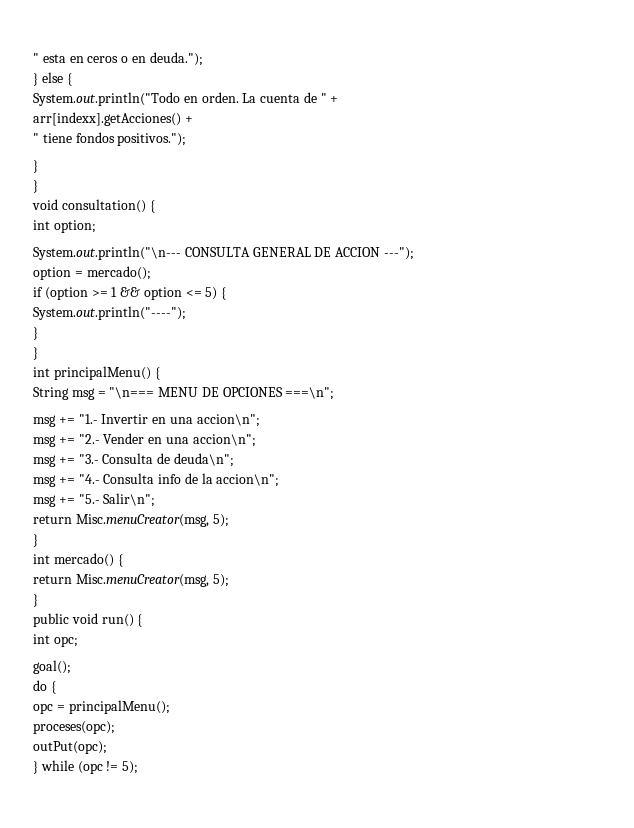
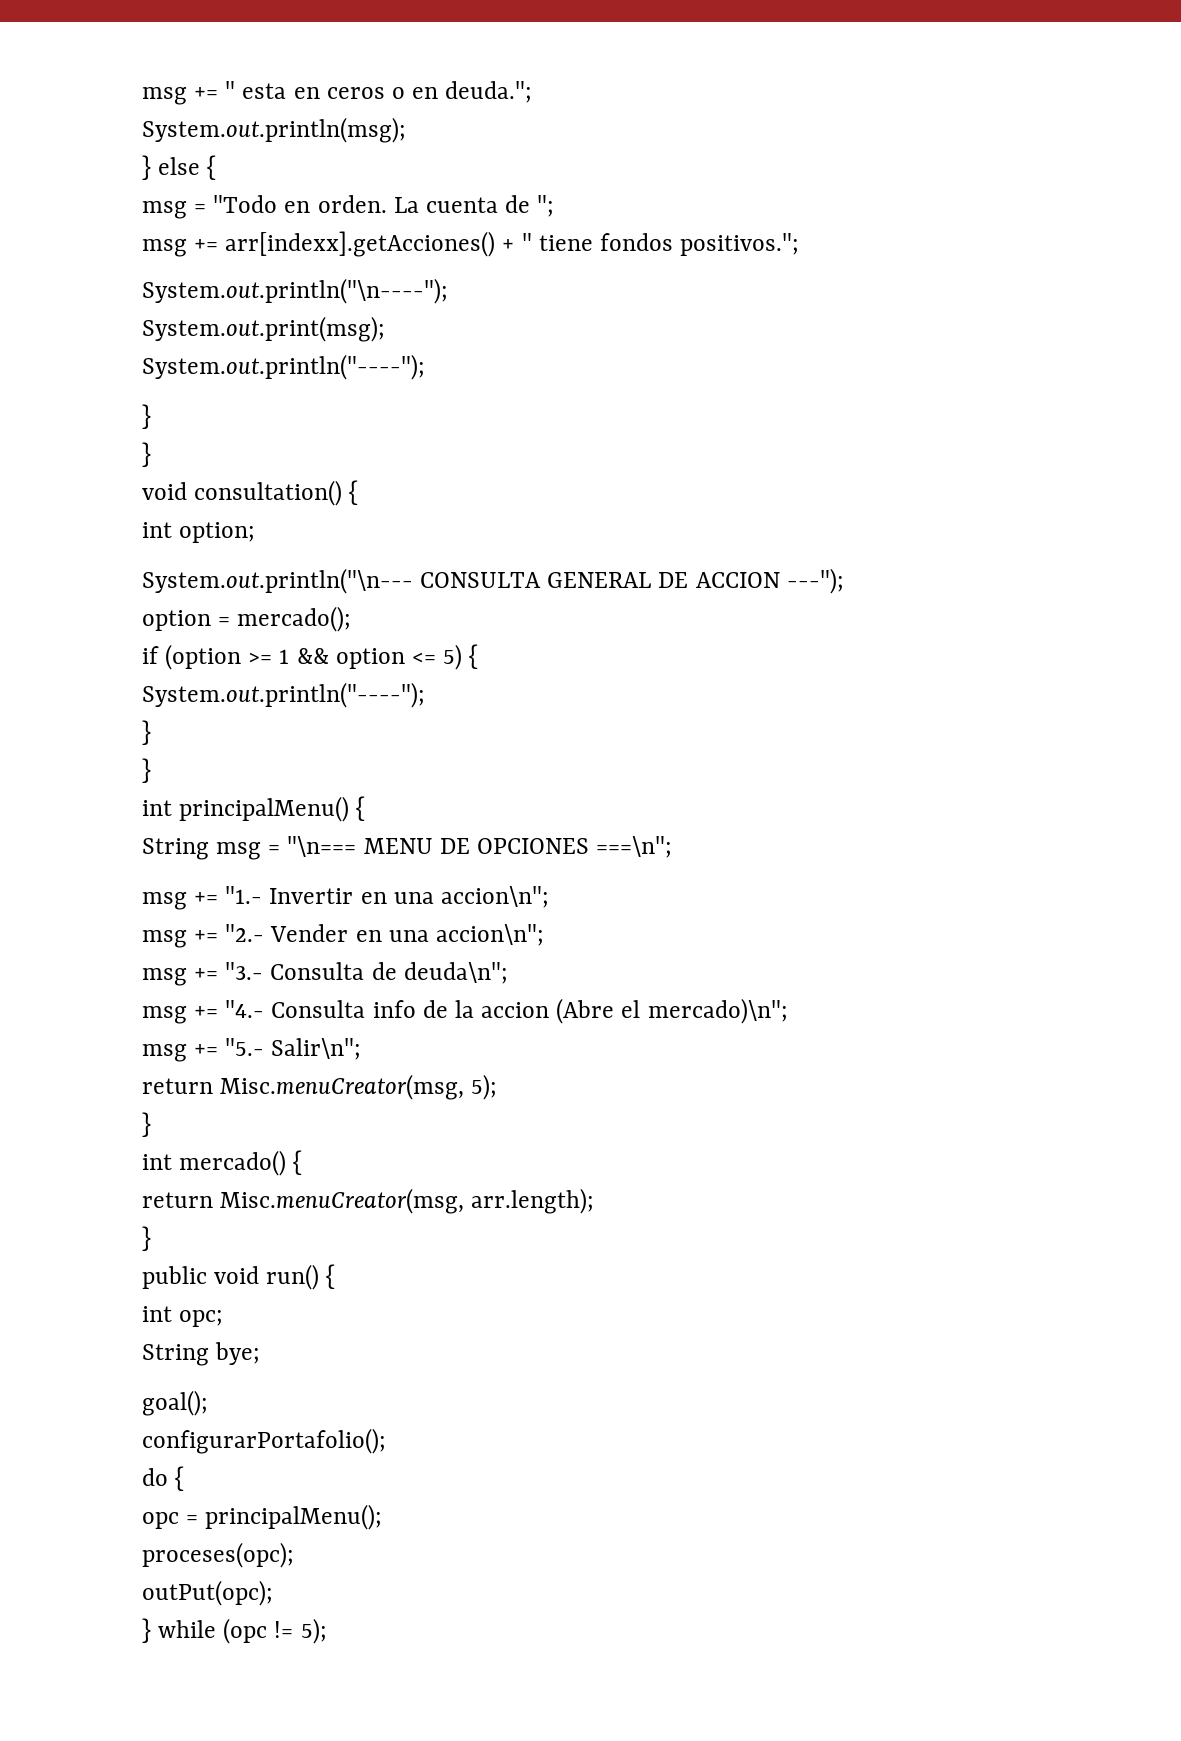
(33, 58) none -> [142,87,219,105] msg +=
[149,52,203,66] deuda."); -> [445,81,533,103] [142,117,406,143] deuda."; // System.out.println(msg);
[33,92,180,106] System.out.println("Todo -> [142,195,278,219] msg = "Todo
[320,93,339,103] " + // -> [537,195,555,217] [142,239,219,257] "; // msg +=
(193, 119) // -> (515, 245) none
[117,133,187,146] positivos."); -> [680,233,800,256] [142,278,448,304] [142,316,385,342] [142,354,425,380] positivos."; // System.out.println("\n----"); // System.out.print(msg); // System.out.println("----");
[216,474,280,487] accion\n"; -> [481,998,788,1024] accion (Abre el mercado)\n";
[212,574,229,587] 5); -> [471,1188,595,1214] arr.length);
(78, 641) none -> [142,1342,261,1366] // String bye;
(71, 667) none -> [142,1428,386,1454] // configurarPortafolio();

